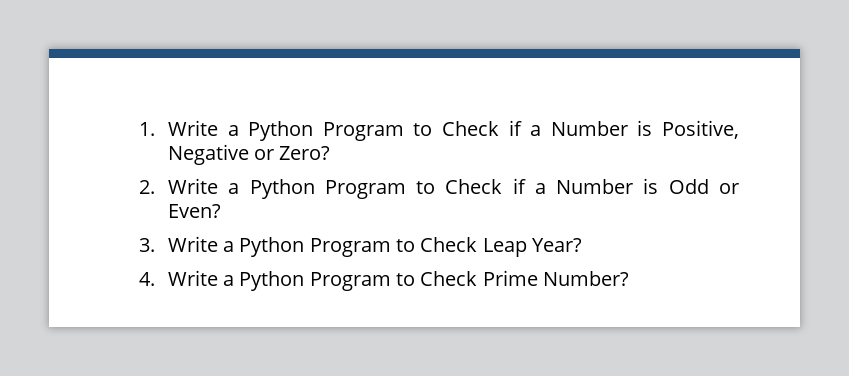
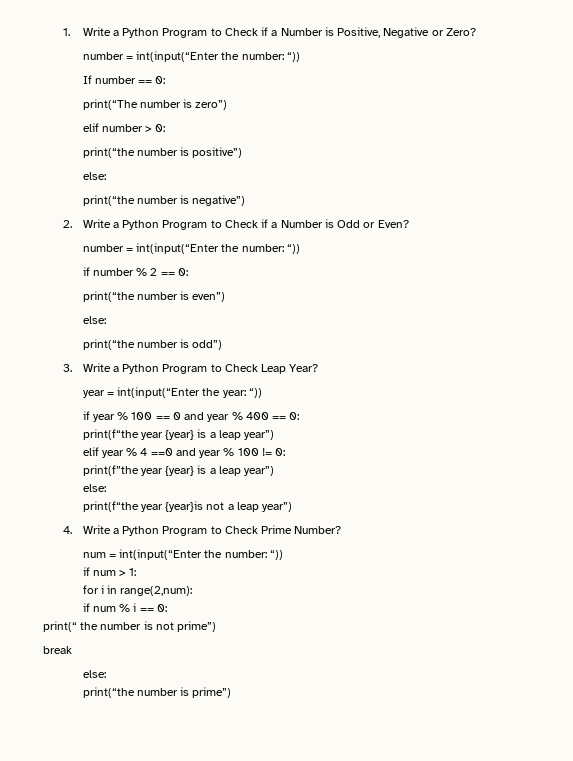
(331, 153) none -> [82,51,300,62] [82,75,166,84] [82,99,228,110] [82,123,166,132] [82,147,243,158] [82,172,106,180] [82,195,246,206] // number = int(input(“Enter the number: “)) // If number == 0: // print(“The number is zero”) // elif number > 0: // print(“the number is positive”) // else: // print(“the number is negative”)
(221, 211) none -> [82,243,300,254] [82,267,188,276] [82,291,226,302] [82,316,106,324] [82,339,223,350] // number = int(input(“Enter the number: “)) // if number % 2 == 0: // print(“the number is even”) // else: // print(“the number is odd”)
(582, 245) none -> [82,387,262,398] [82,411,300,422] [82,429,275,440] [82,447,286,458] [82,465,275,476] [82,484,106,492] [82,501,293,512] // year = int(input(“Enter the year: “)) // if year % 100 == 0 and year % 400 == 0: // print(f“the year {year} is a leap year”) // elif year % 4 ==0 and year % 100 != 0: // print(f”the year {year} is a leap year”) // else: // print(f“the year {year}is not a leap year”)
(629, 278) none -> [82,549,283,560] [82,567,137,576] [82,585,193,596] [82,603,167,612] [43,621,217,632] [43,646,72,654] [82,670,106,678] [82,687,232,698] // num = int(input(“Enter the number: “)) // if num > 1: // for i in range(2,num): // if num % i == 0: // print(“ the number is not prime”) // break // else: // print(“the number is prime”)

